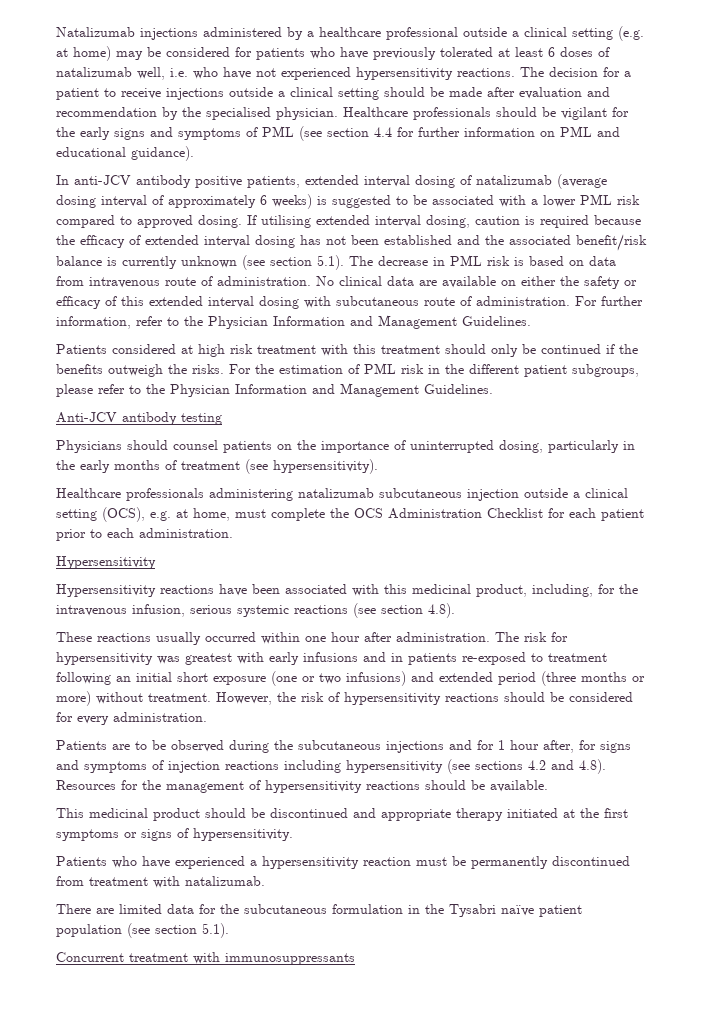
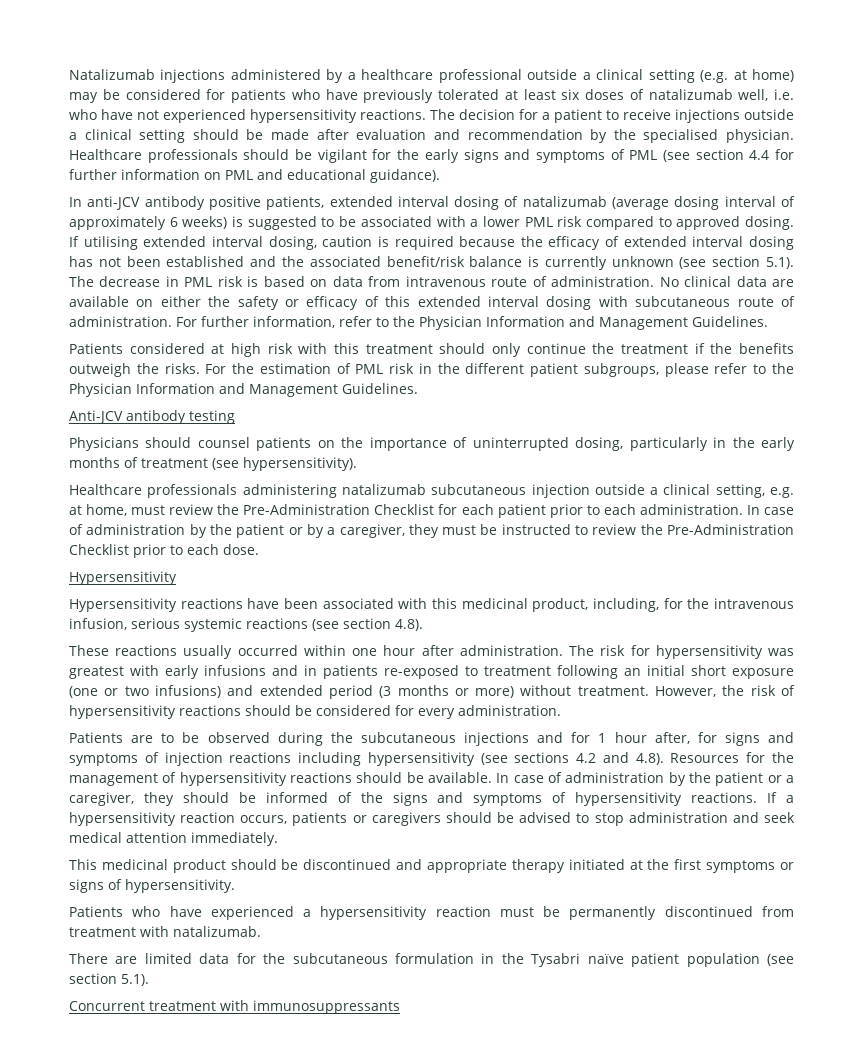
[548,47,555,57] 6 -> [561,89,581,100] six
[257,345,316,354] treatment -> (293, 348) none
[522,344,601,354] be continued -> [526,343,688,354] continue the treatment
[56,507,145,522] setting (OCS), -> [715,484,765,498] setting,
[271,508,482,521] complete the OCS Administration -> [169,504,371,515] review the Pre-Administration
(233, 533) none -> [746,505,795,515] [69,524,794,538] [69,544,259,558] In case of administration by the patient or by a caregiver, they must be instructed to review the Pre-Administration Checklist prior to each dose.
[541,671,576,686] (three -> [379,686,392,698] (3
(548, 786) none -> [496,772,795,786] [69,792,795,806] [69,812,795,826] [69,832,278,846] In case of administration by the patient or a caregiver, they should be informed of the signs and symptoms of hypersensitivity reactions. If a hypersensitivity reaction occurs, patients or caregivers should be advised to stop administration and seek medical attention immediately.

